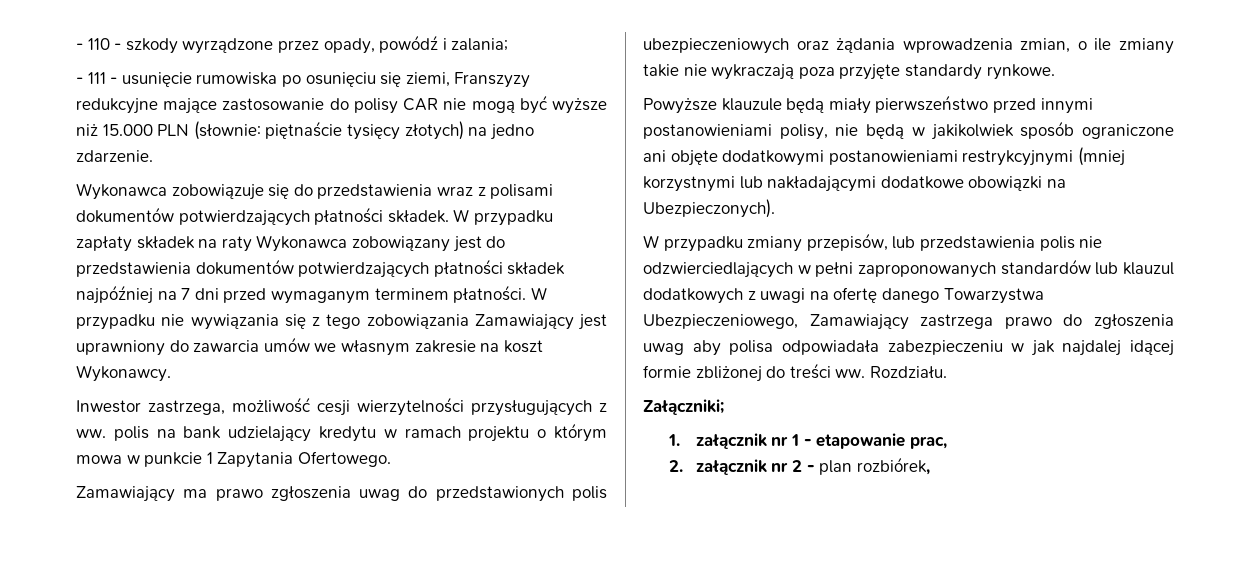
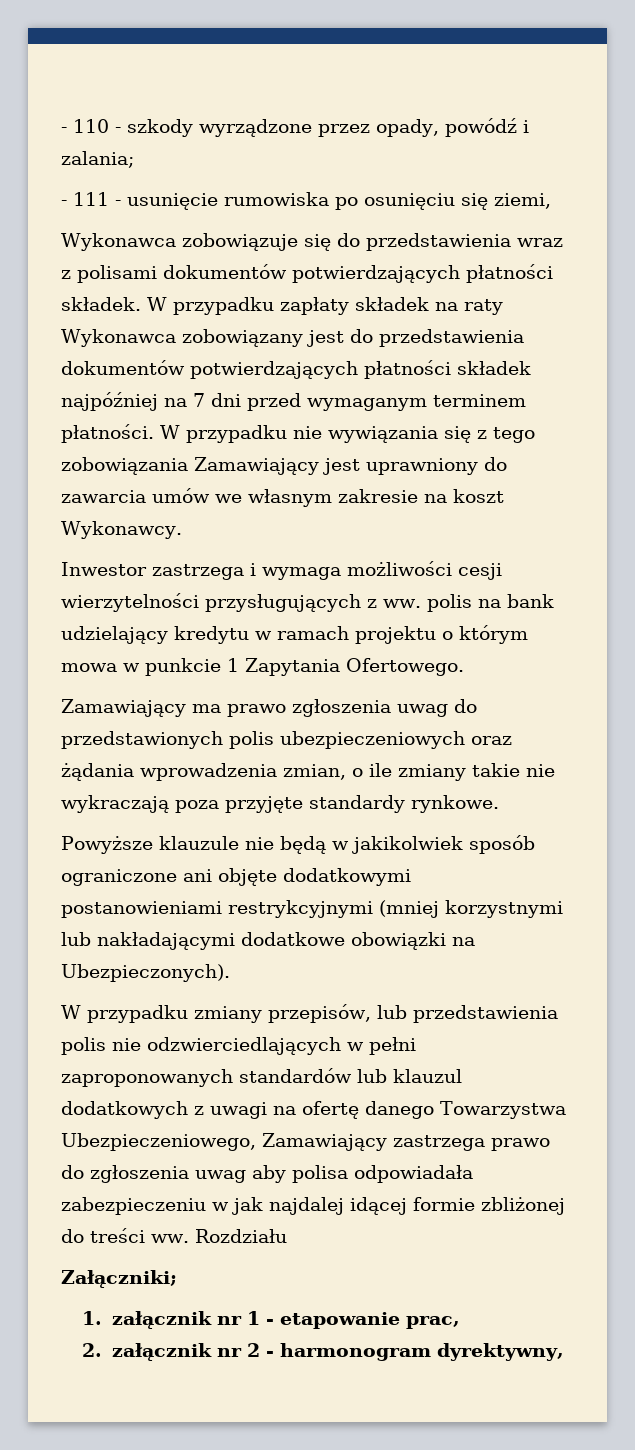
[454,72,531,88] [76,95,607,114] [76,121,534,140] [76,150,153,162] Franszyzy redukcyjne mające zastosowanie do polisy CAR nie mogą być wyższe niż 15.000 PLN (słownie: piętnaście tysięcy złotych) na jedno zdarzenie. -> (551, 201) none
[148,397,310,415] zastrzega, możliwość -> [152,561,452,580] zastrzega i wymaga możliwości
[786,95,1093,114] [643,124,828,140] będą miały pierwszeństwo przed innymi postanowieniami polisy, -> (239, 843) none
[869,366,947,379] Rozdziału. -> [194,1229,287,1243] Rozdziału
[819,457,930,475] plan rozbiórek, -> [279,1343,564,1361] harmonogram dyrektywny,

